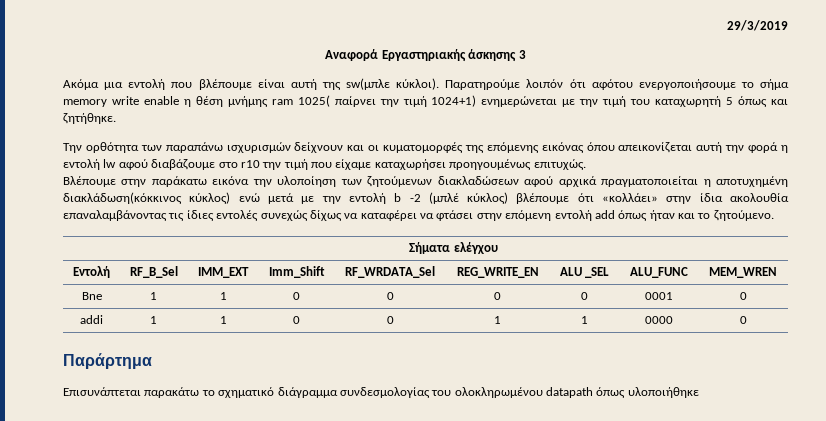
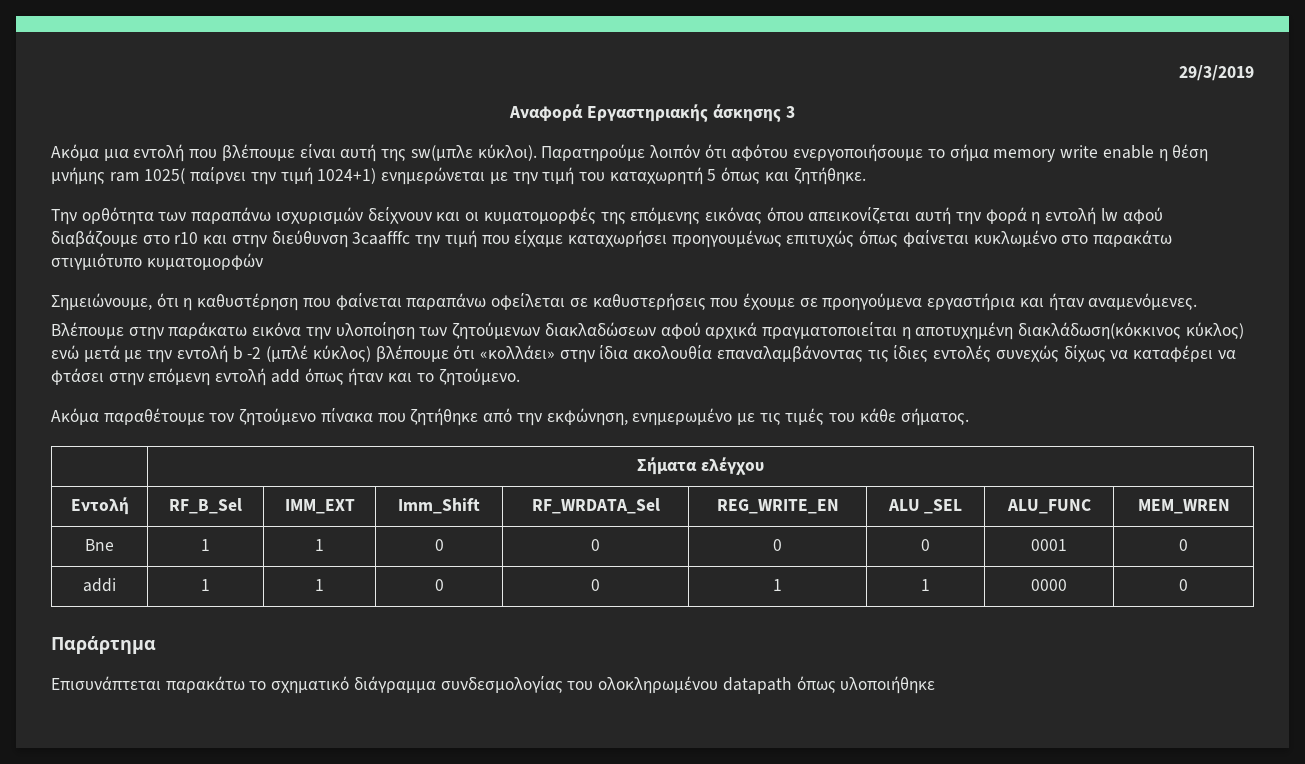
(260, 164) none -> [203,230,411,248] και στην διεύθυνση 3caafffc
[533,159,586,170] επιτυχώς. -> [786,230,1173,247] [51,253,263,270] [51,293,1198,311] επιτυχώς όπως φαίνεται κυκλωμένο στο παρακάτω στιγμιότυπο κυματομορφών // Σημειώνουμε, ότι η καθυστέρηση που φαίνεται παραπάνω οφείλεται σε καθυστερήσεις που έχουμε σε προηγούμενα εργαστήρια και ήταν αναμενόμενες.
(774, 215) none -> [51,408,969,426] // Ακόμα παραθέτουμε τον ζητούμενο πίνακα που ζητήθηκε από την εκφώνηση, ενημερωμένο με τις τιμές του κάθε σήματος.

